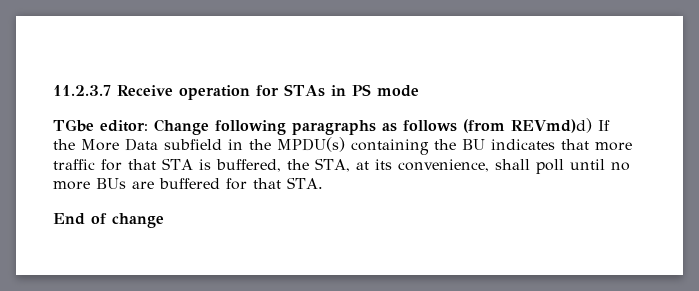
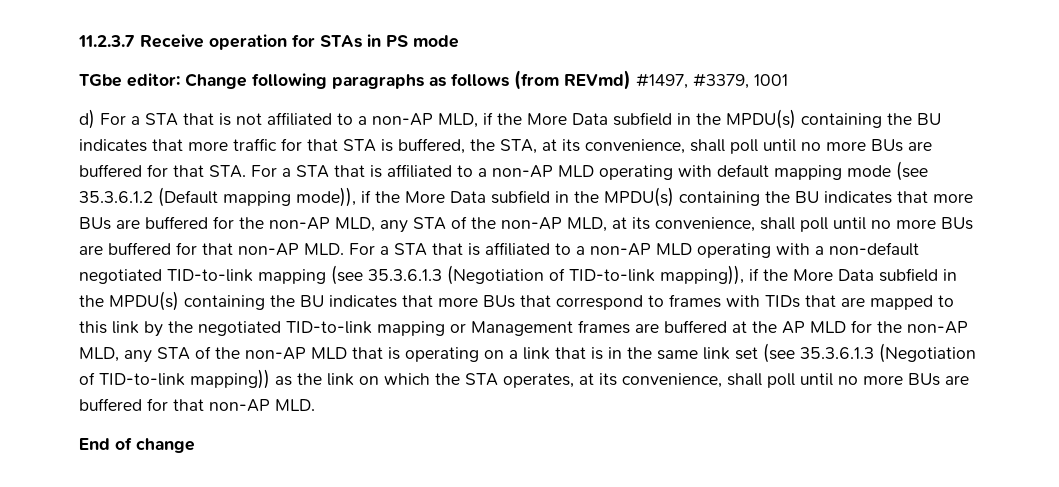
[511,118,610,133] REVmd)d) If -> [564,70,788,90] [79,109,493,129] REVmd) #1497, #3379, 1001 // d) For a STA that is not affiliated to a non-AP MLD, if
(323, 183) none -> [251,161,928,181] [79,187,973,207] [79,216,973,233] [79,242,919,258] [79,265,957,285] [79,291,954,311] [79,320,968,337] [79,343,976,363] [79,369,969,389] [79,398,315,412] For a STA that is affiliated to a non-AP MLD operating with default mapping mode (see 35.3.6.1.2 (Default mapping mode)), if the More Data subfield in the MPDU(s) containing the BU indicates that more BUs are buffered for the non-AP MLD, any STA of the non-AP MLD, at its convenience, shall poll until no more BUs are buffered for that non-AP MLD. For a STA that is affiliated to a non-AP MLD operating with a non-default negotiated TID-to-link mapping (see 35.3.6.1.3 (Negotiation of TID-to-link mapping)), if the More Data subfield in the MPDU(s) containing the BU indicates that more BUs that correspond to frames with TIDs that are mapped to this link by the negotiated TID-to-link mapping or Management frames are buffered at the AP MLD for the non-AP MLD, any STA of the non-AP MLD that is operating on a link that is in the same link set (see 35.3.6.1.3 (Negotiation of TID-to-link mapping)) as the link on which the STA operates, at its convenience, shall poll until no more BUs are buffered for that non-AP MLD.

